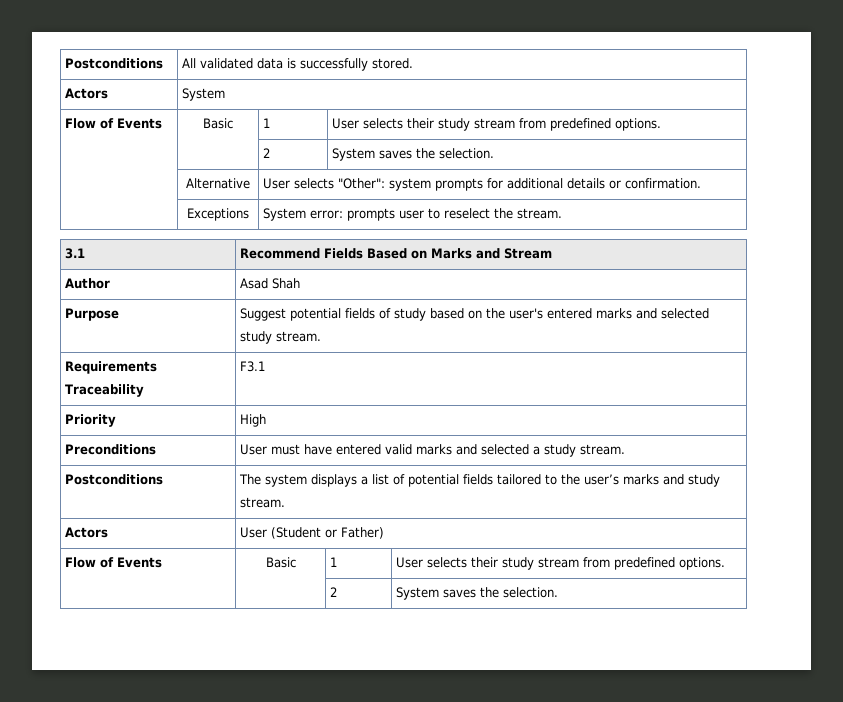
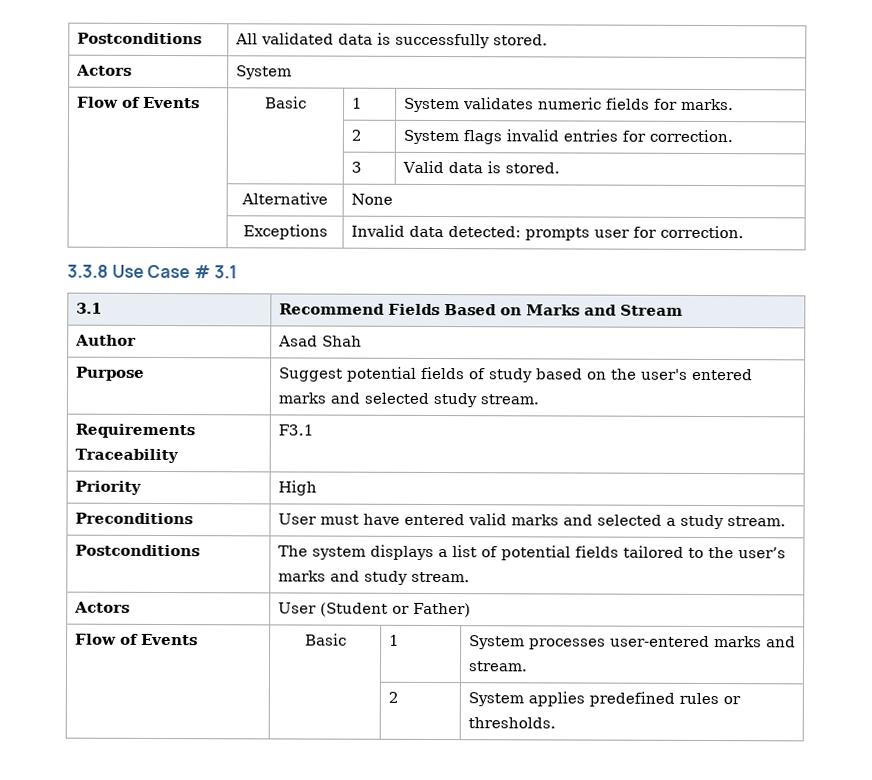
[332,118,662,131] [263,148,271,158] [332,148,495,161] [186,178,250,189] [263,178,702,191] [187,208,249,221] [263,208,563,221] User selects their study stream from predefined options. // | | 2 | System saves the selection. // | Alternative | User selects "Other": system prompts for additional details or confirmation. // | Exceptions | System error: prompts user to reselect the stream. -> [403,97,734,113] [350,129,362,141] [402,129,733,145] [350,161,362,173] [401,160,560,174] [240,192,328,205] [350,193,393,205] [242,224,328,240] [350,224,744,241] [67,264,238,279] System validates numeric fields for marks. // | | 2 | System flags invalid entries for correction. // | | 3 | Valid data is stored. // | Alternative | None // | Exceptions | Invalid data detected: prompts user for correction. // 3.3.8 Use Case # 3.1
[396,557,726,570] [330,587,338,597] [396,587,559,600] User selects their study stream from predefined options. // | | 2 | System saves the selection. -> [468,635,796,650] [467,661,528,672] [387,691,399,703] [467,691,741,707] [467,717,556,729] System processes user-entered marks and stream. // | | 2 | System applies predefined rules or thresholds.

